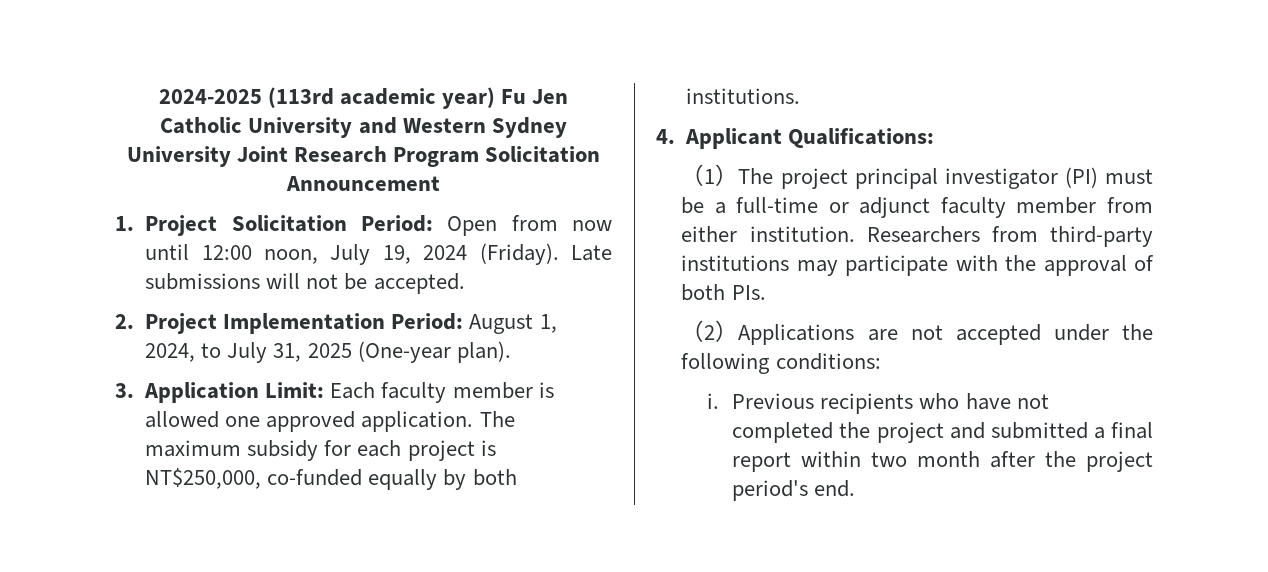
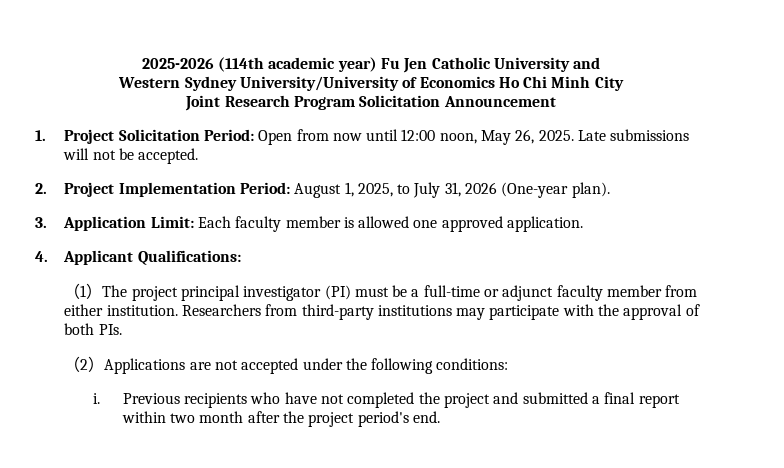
[158,87,334,108] 2024-2025 (113rd -> [141,57,265,72] 2025-2026 (114th
(397, 125) none -> (601, 63) //
[126,146,231,167] University -> [239,76,624,91] University/University of Economics Ho Chi Minh City //
[330,243,559,265] July 19, 2024 (Friday). -> [481,129,574,145] May 26, 2025.
[145,343,196,362] 2024, -> [357,183,393,197] 2025,
[307,343,352,358] 2025 -> [465,182,498,194] 2026
[479,411,515,427] [145,440,496,461] [145,468,517,490] [686,88,801,104] The maximum subsidy for each project is NT$250,000, co-funded equally by both institutions. -> (584, 224) none

